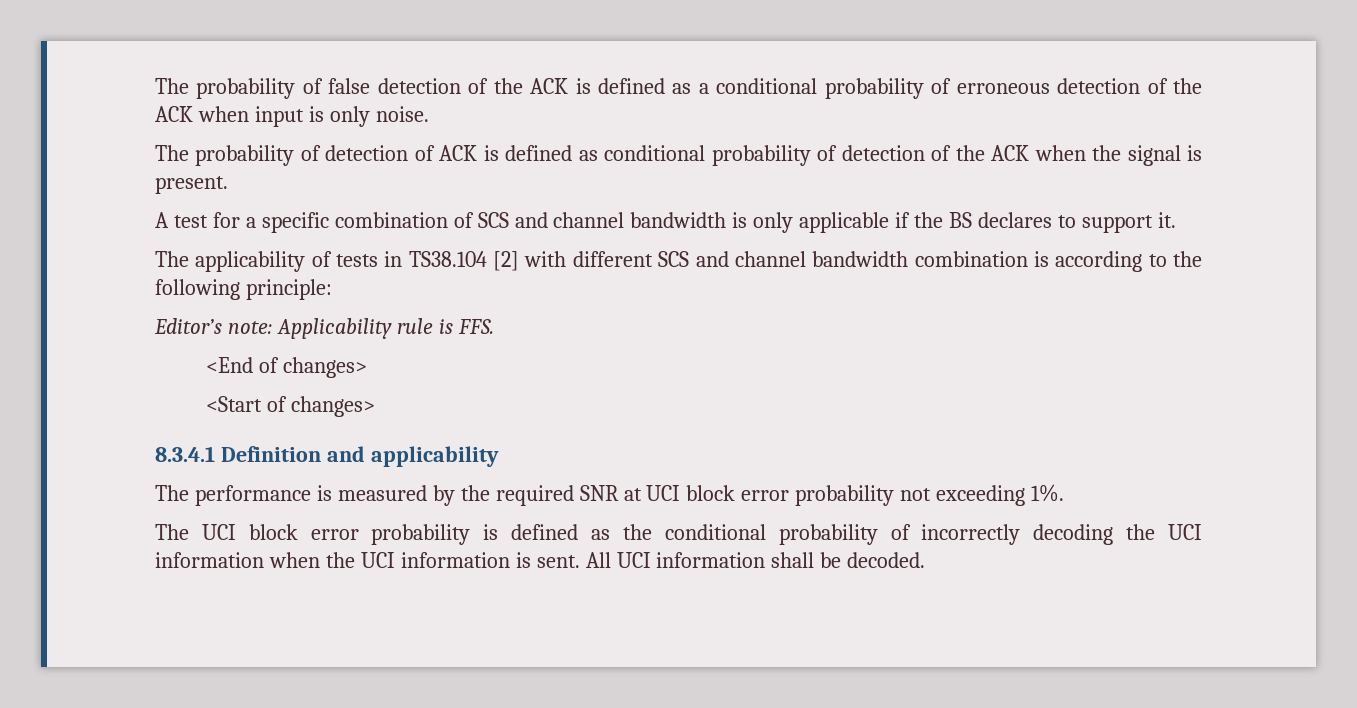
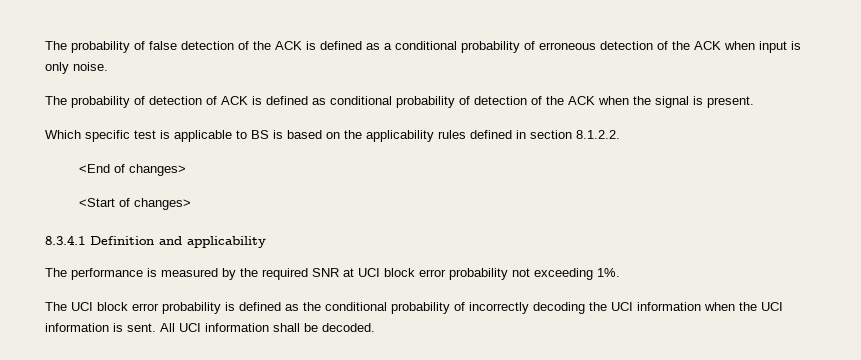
[155,212,1176,233] [155,251,1203,272] [155,279,332,300] [154,318,494,339] A test for a specific combination of SCS and channel bandwidth is only applicable if the BS declares to support it. // The applicability of tests in TS38.104 [2] with different SCS and channel bandwidth combination is according to the following principle: // Editor’s note: Applicability rule is FFS. -> [45,130,620,142] Which specific test is applicable to BS is based on the applicability rules defined in section 8.1.2.2.

